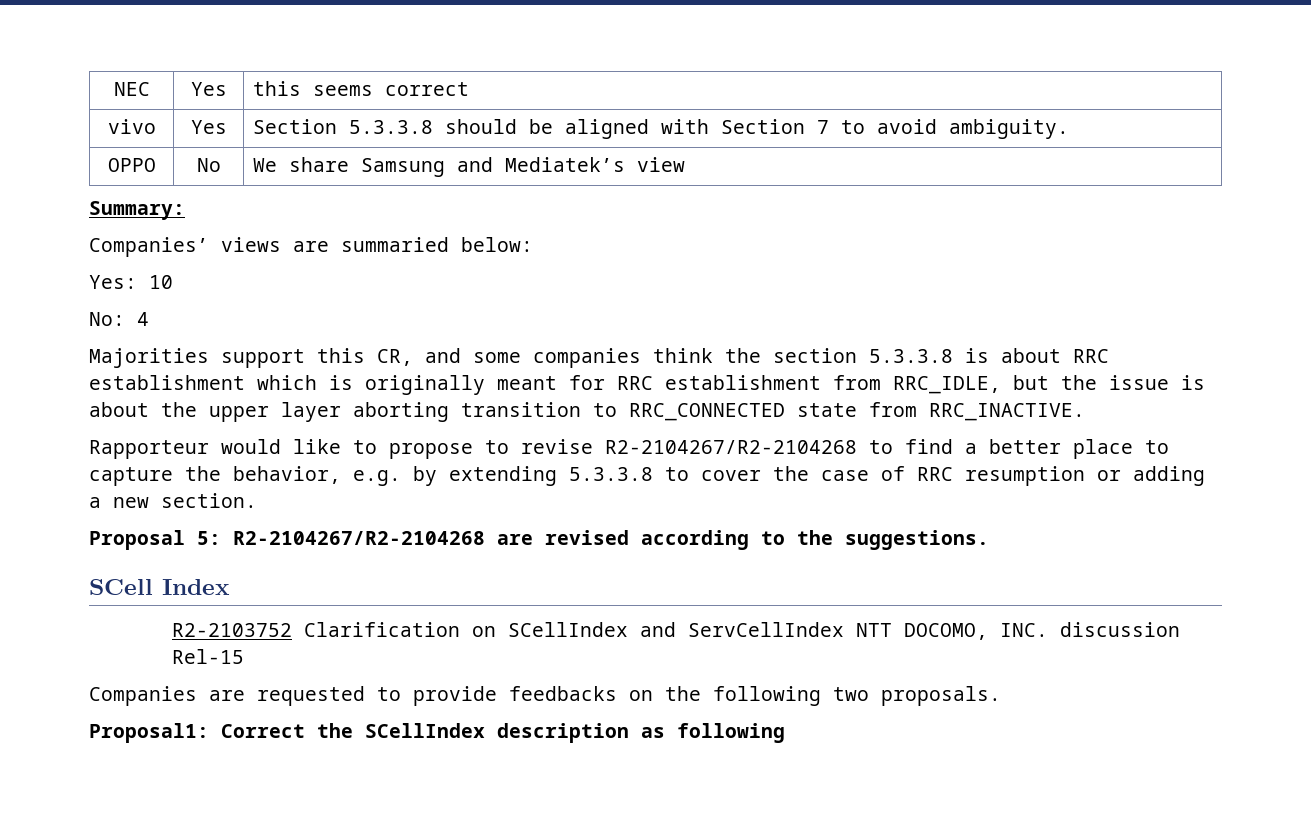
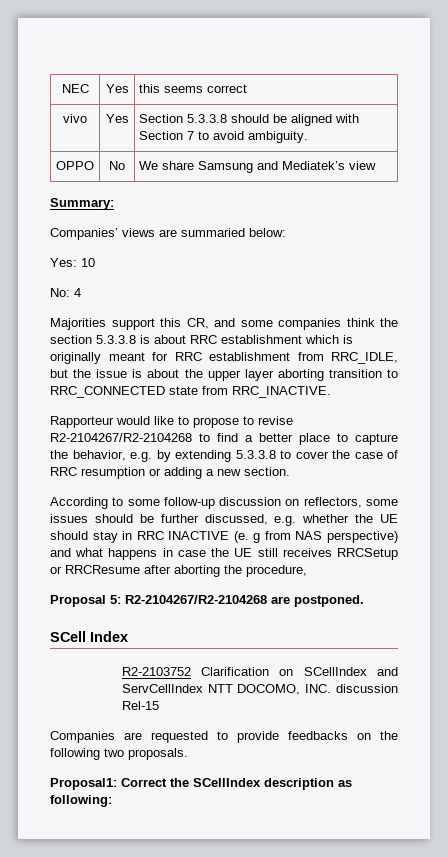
(257, 500) none -> [50,497,398,509] [50,514,398,526] [50,531,398,543] [50,548,399,560] [50,565,307,577] // According to some follow-up discussion on reflectors, some issues should be further discussed, e.g. whether the UE should stay in RRC INACTIVE (e. g from NAS perspective) and what happens in case the UE still receives RRCSetup or RRCResume after aborting the procedure,
[545,530,989,550] revised according to the suggestions. -> [294,595,364,607] postponed.
[677,723,785,743] following -> [50,795,112,807] following:

